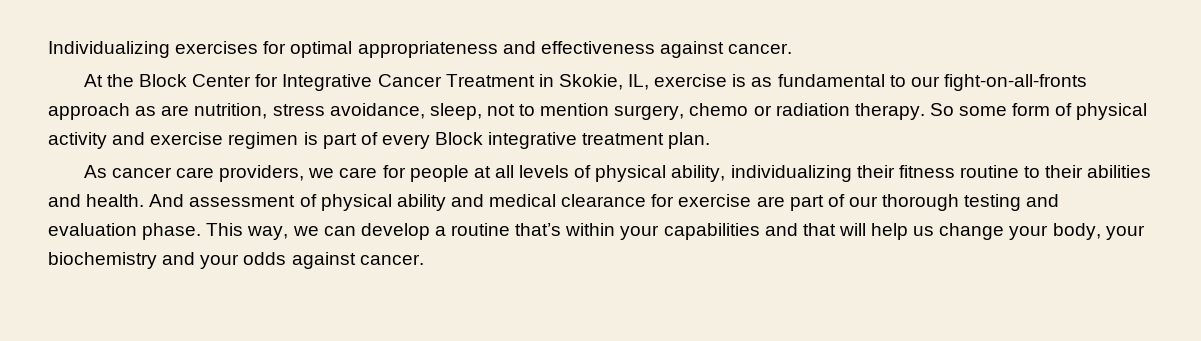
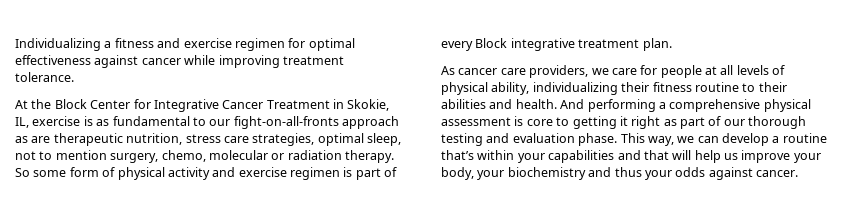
[175,41,793,58] exercises for optimal appropriateness and effectiveness against cancer. -> [104,38,355,51] [15,55,344,68] [15,72,74,82] a fitness and exercise regimen for optimal effectiveness against cancer while improving treatment tolerance.
(190, 110) none -> [53,133,123,146] therapeutic
[329,103,425,119] avoidance, -> [223,133,364,146] care strategies, optimal
[689,103,749,116] chemo -> [161,150,268,162] chemo, molecular
[189,194,785,211] assessment of physical ability and medical clearance for exercise are -> [587,99,811,112] [441,116,677,129] performing a comprehensive physical assessment is core to getting it right as
[939,223,1005,240] change -> [741,150,791,163] improve
(196, 258) none -> [614,167,642,177] thus

